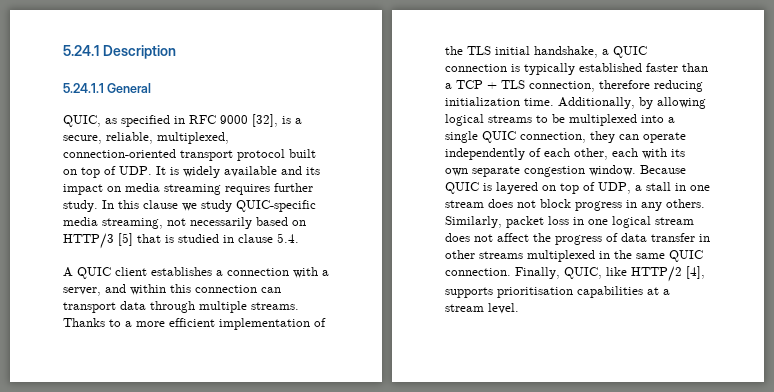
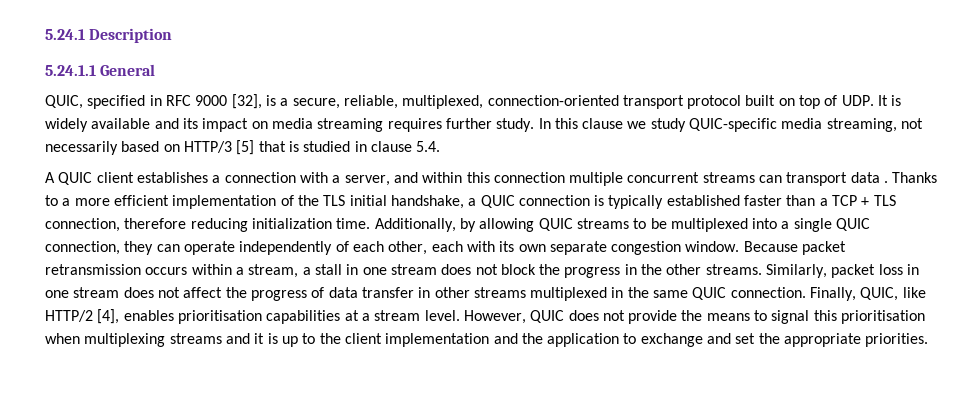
[105,118,117,124] as -> (83, 102) none
[261,287,281,293] [63,301,299,313] can transport data through multiple streams. -> [569,172,889,186] multiple concurrent streams can transport data .
[445,114,484,126] logical -> [538,218,573,231] QUIC
[445,182,631,194] QUIC is layered on top of UDP, -> [802,241,847,255] [45,264,299,278] packet retransmission occurs within a stream,
(571, 203) none -> [539,264,561,275] the
[641,199,705,211] any others. -> [641,264,762,275] the other streams.
[612,216,651,228] logical -> (69, 294) none
[445,287,493,298] supports -> [123,310,174,321] enables
(519, 308) none -> [463,310,926,324] [45,333,929,347] However, QUIC does not provide the means to signal this prioritisation when multiplexing streams and it is up to the client implementation and the application to exchange and set the appropriate priorities.

